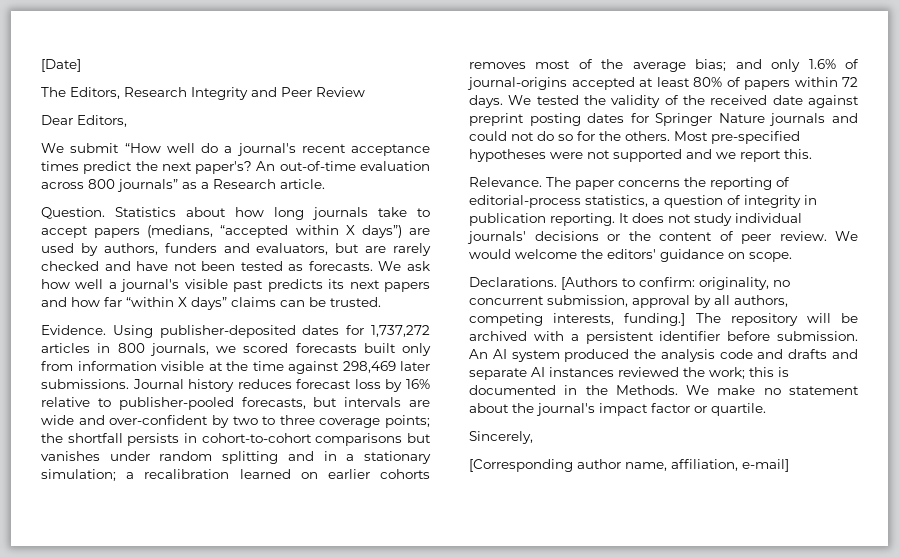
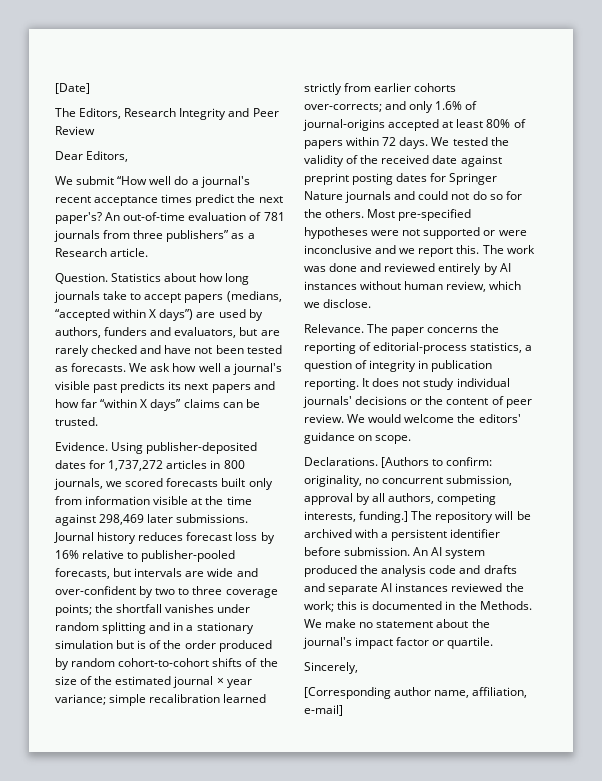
[41,179,178,192] across 800 journals” -> [249,212,285,221] [54,230,230,242] of 781 journals from three publishers”
[127,433,431,446] persists in cohort-to-cohort comparisons but -> (163, 608) none
[41,469,431,481] [469,59,727,72] simulation; a recalibration learned on earlier cohorts removes most of the average bias; -> [55,640,272,652] [55,658,278,670] [55,676,252,688] [55,694,267,706] [304,83,457,95] [304,103,382,112] simulation but is of the order produced by random cohort-to-cohort shifts of the size of the estimated journal × year variance; simple recalibration learned strictly from earlier cohorts over-corrects;
(682, 155) none -> [483,230,527,236] [304,245,372,254] or were inconclusive
(812, 154) none -> [482,245,535,254] [304,263,511,275] [304,281,522,292] [304,299,372,308] The work was done and reviewed entirely by AI instances without human review, which we disclose.

